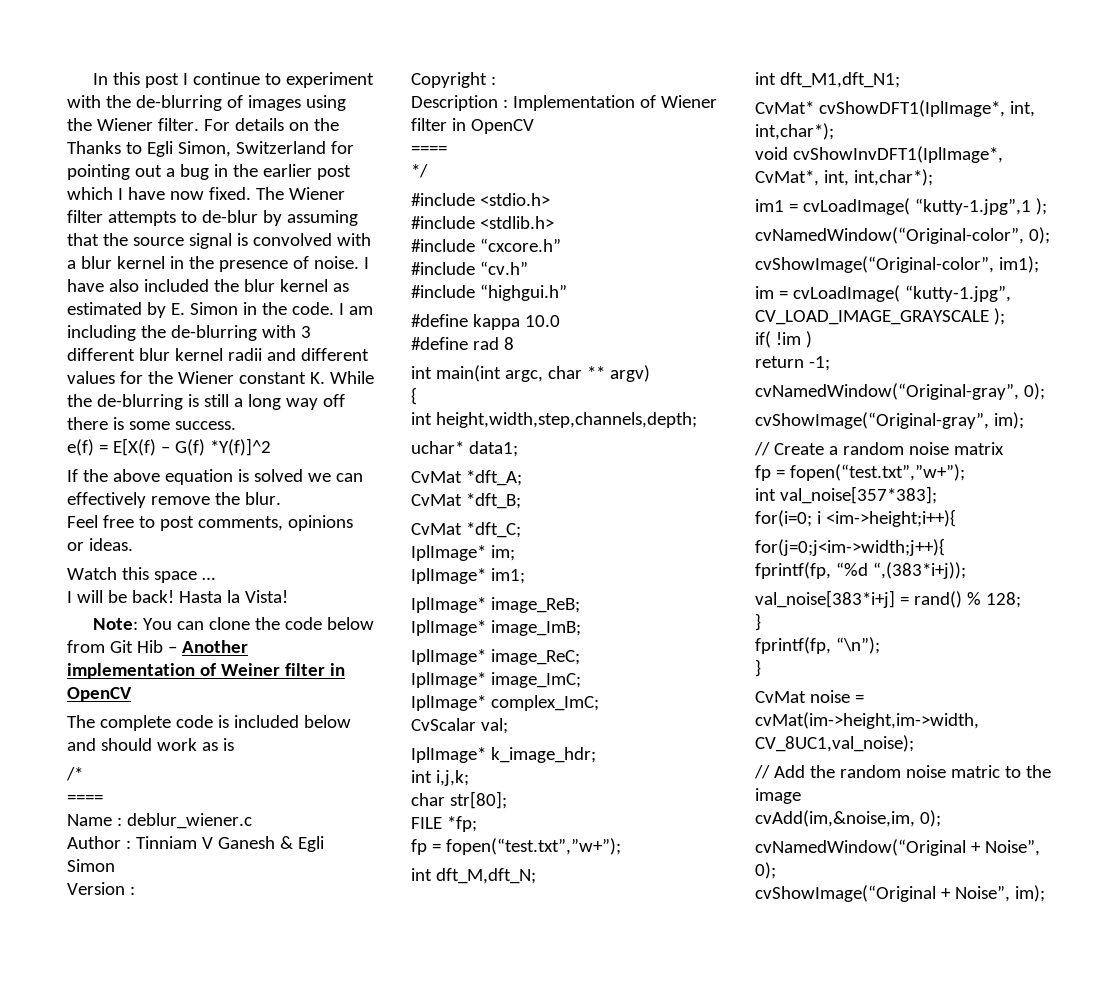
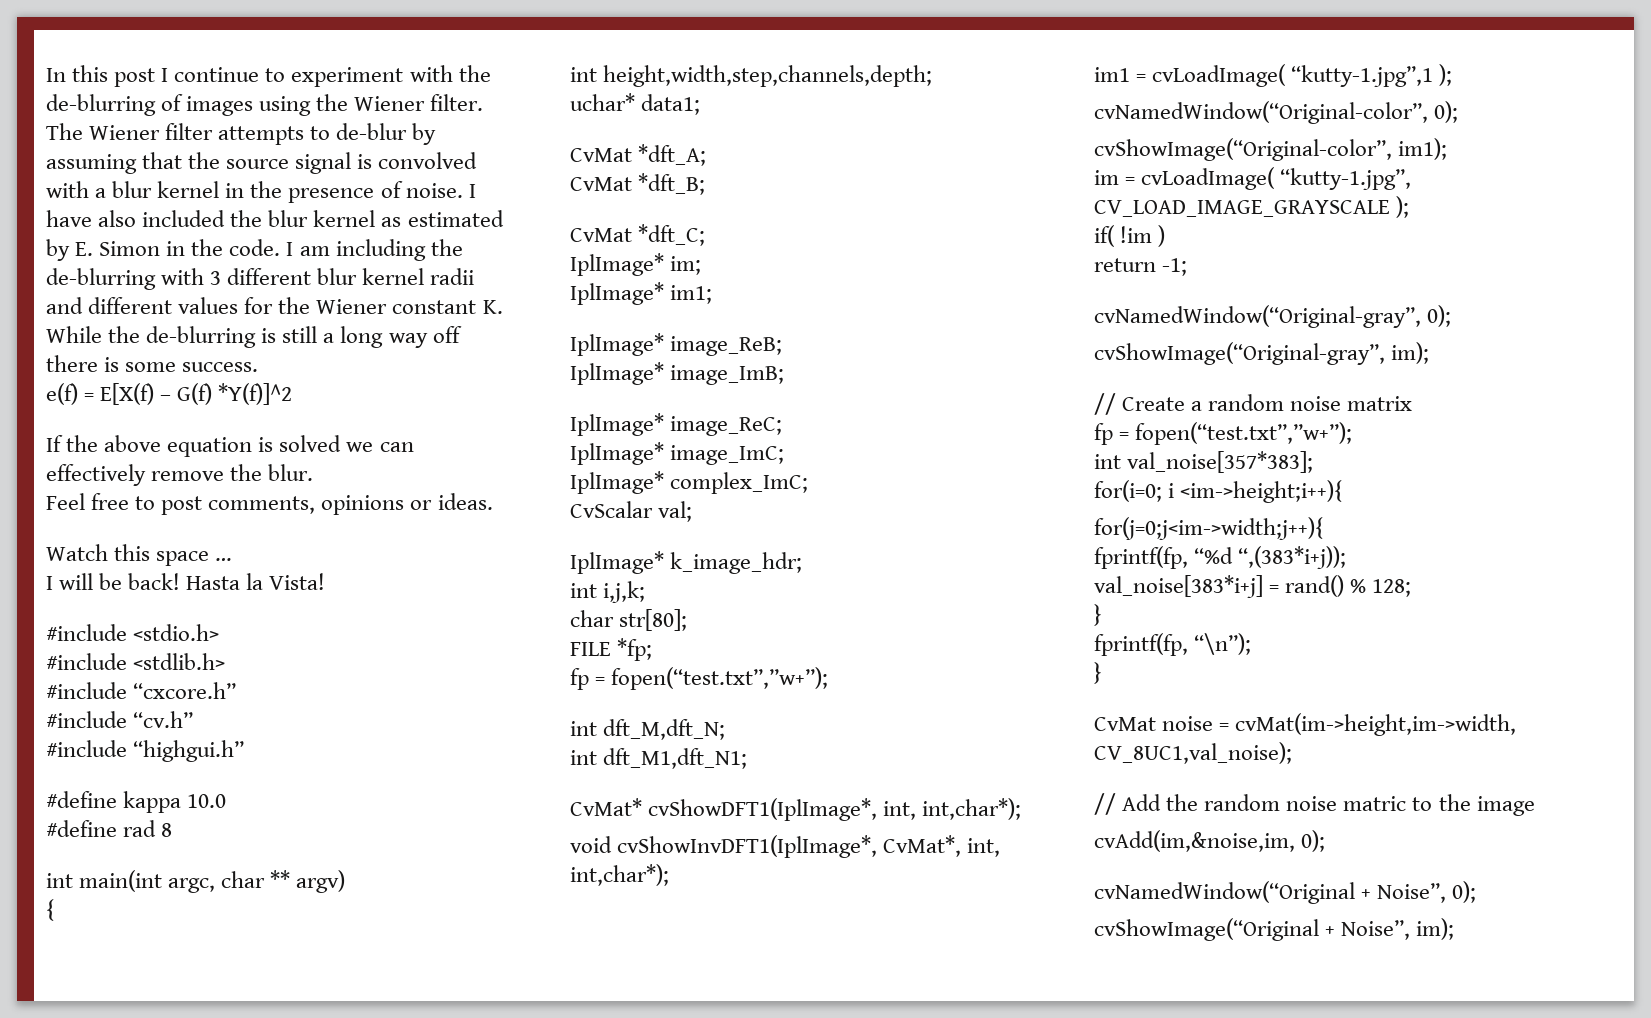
[203,118,339,131] [67,141,354,157] [67,164,351,180] [67,187,251,200] For details on the Thanks to Egli Simon, Switzerland for pointing out a bug in the earlier post which I have now fixed. -> (484, 102) none
[92,617,374,630] [67,640,248,653] [67,663,345,679] [67,687,132,702] [67,715,351,731] [67,738,234,751] [66,767,83,781] [67,794,103,803] [67,813,252,829] [67,836,324,852] [67,859,115,872] [67,882,135,895] [411,72,496,88] [411,95,717,111] [411,118,534,134] [411,145,447,154] [411,164,428,178] // Note: You can clone the code below from Git Hib – Another implementation of Weiner filter in OpenCV // The complete code is included below and should work as is // /* // ==== // Name : deblur_wiener.c // Author : Tinniam V Ganesh & Egli Simon // Version : // Copyright : // Description : Implementation of Wiener filter in OpenCV // ==== // */ -> (326, 581) none

